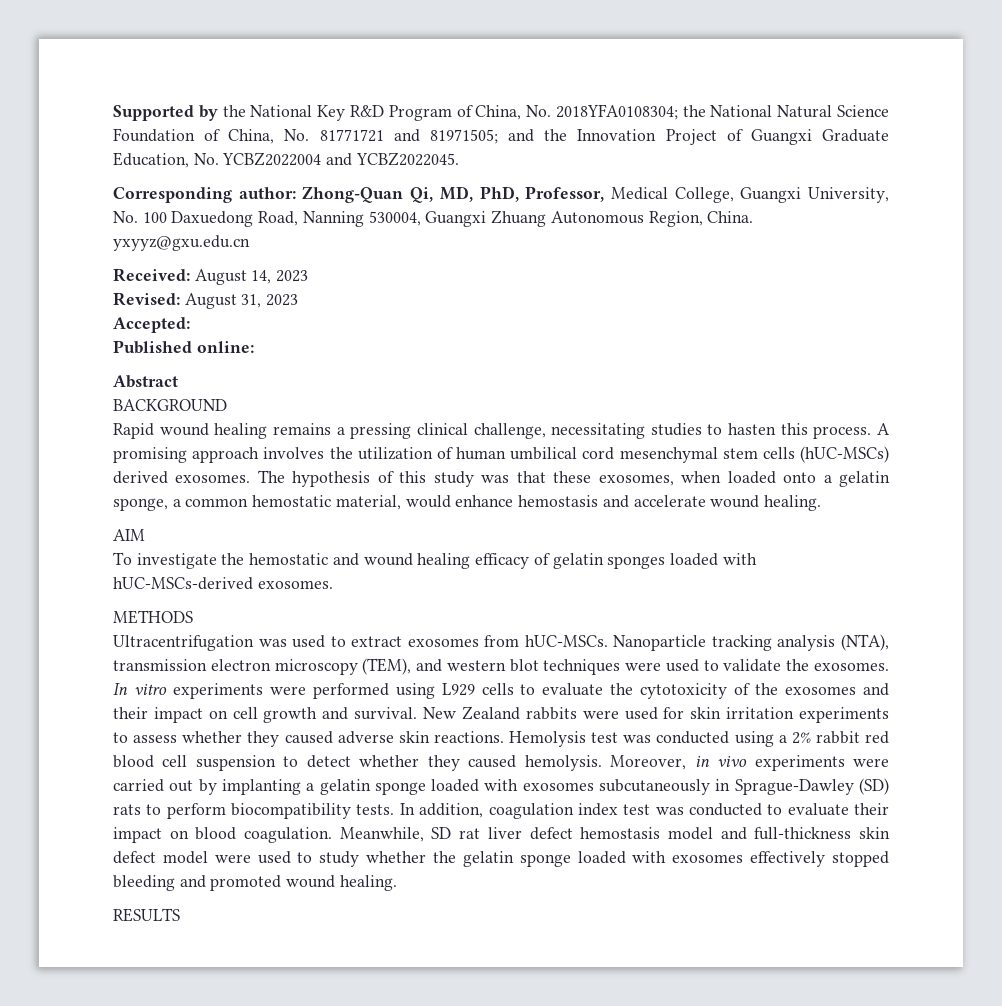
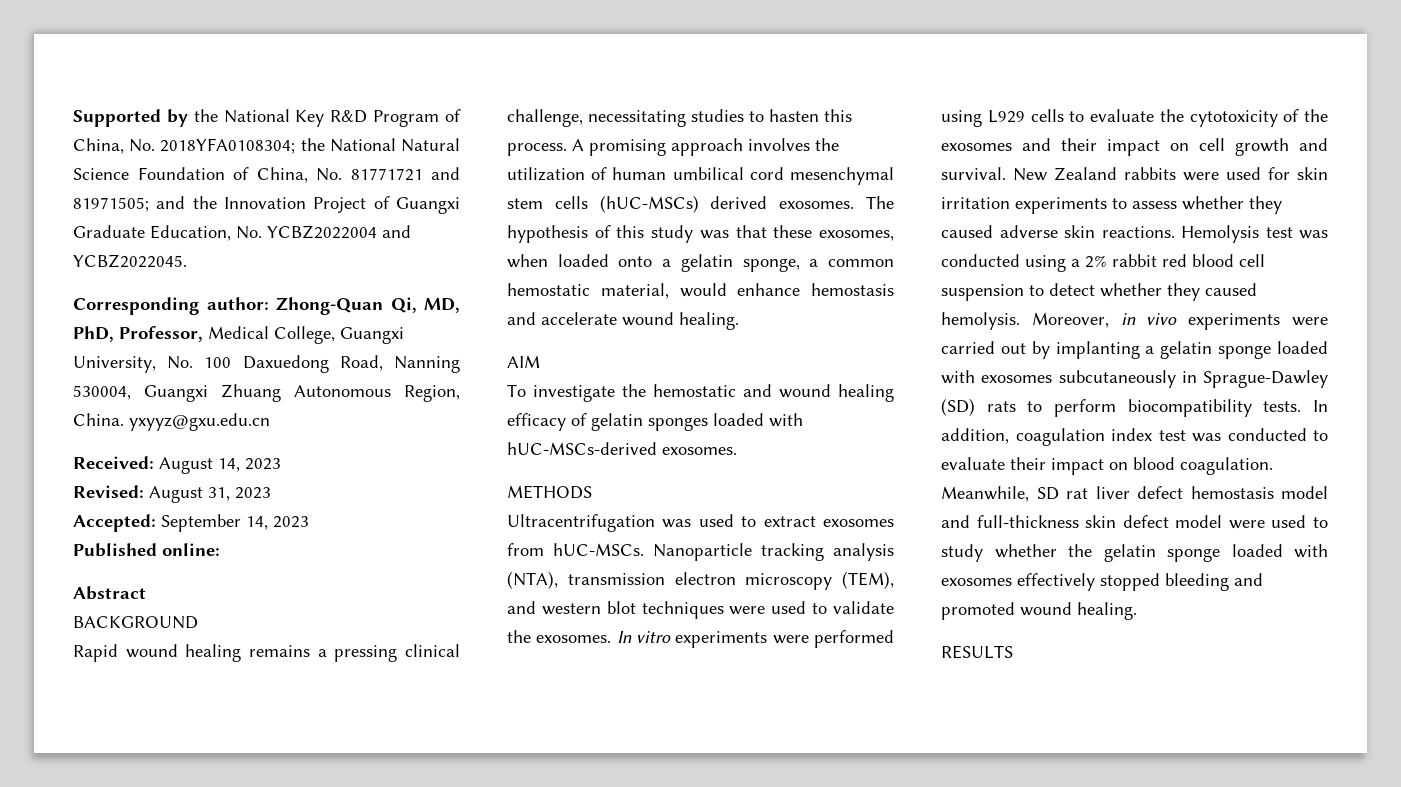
(190, 325) none -> [161,514,309,532] September 14, 2023

